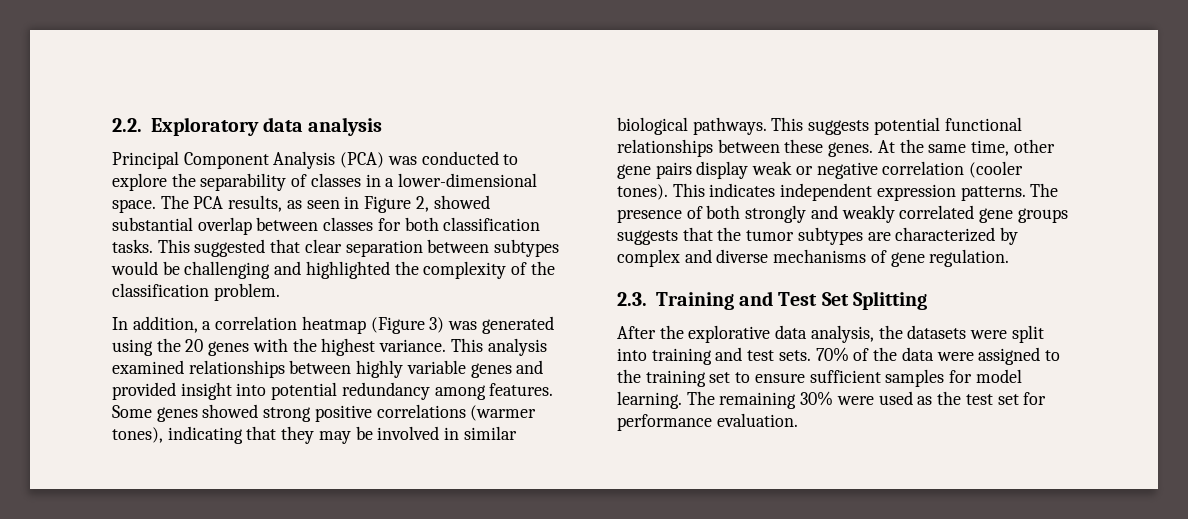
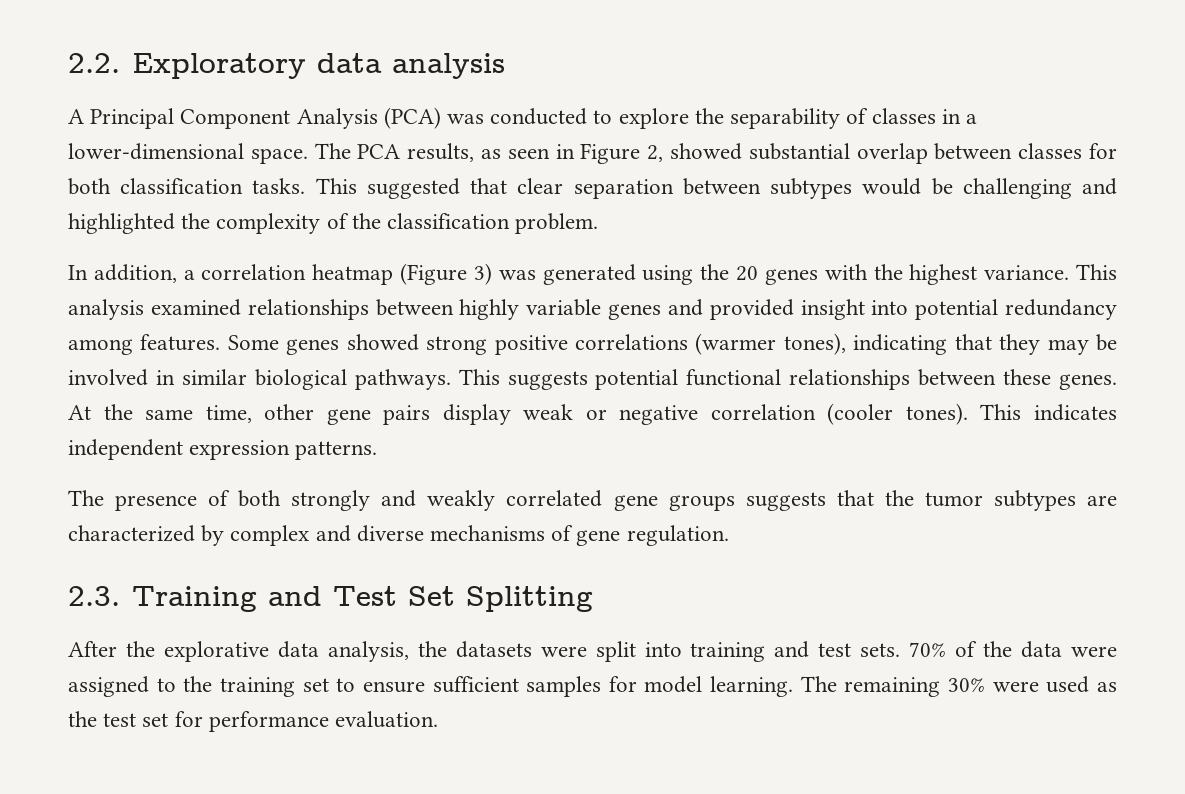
(383, 126) none -> [68,109,84,124] A
(1026, 193) none -> (378, 450) //

